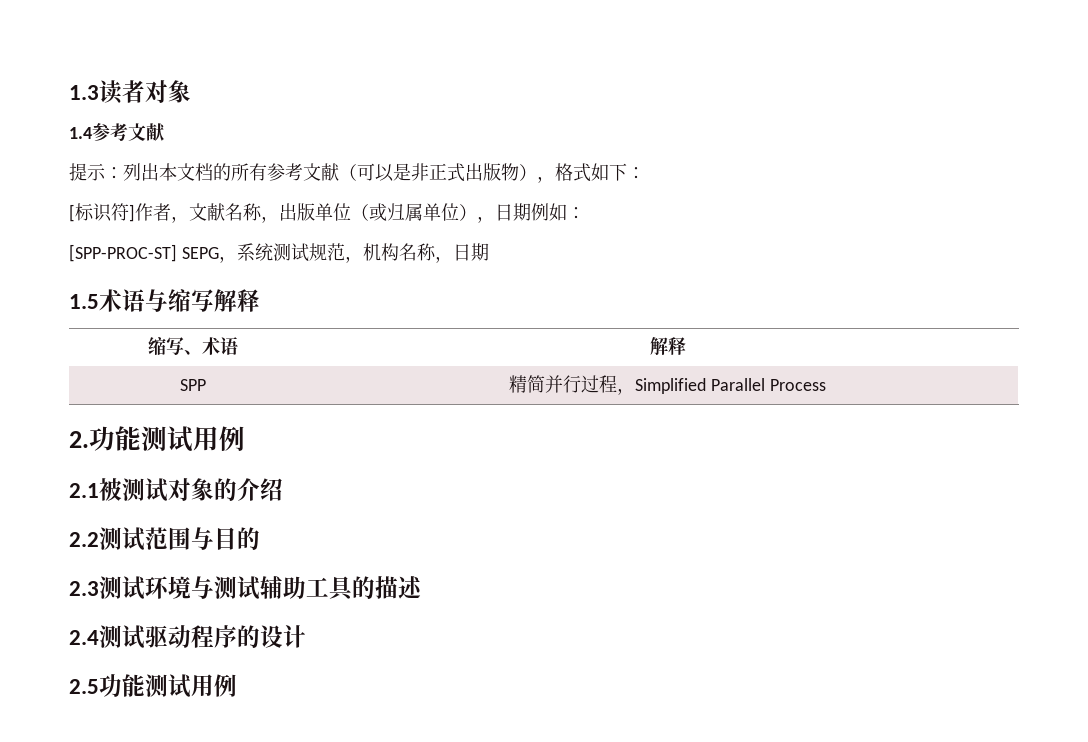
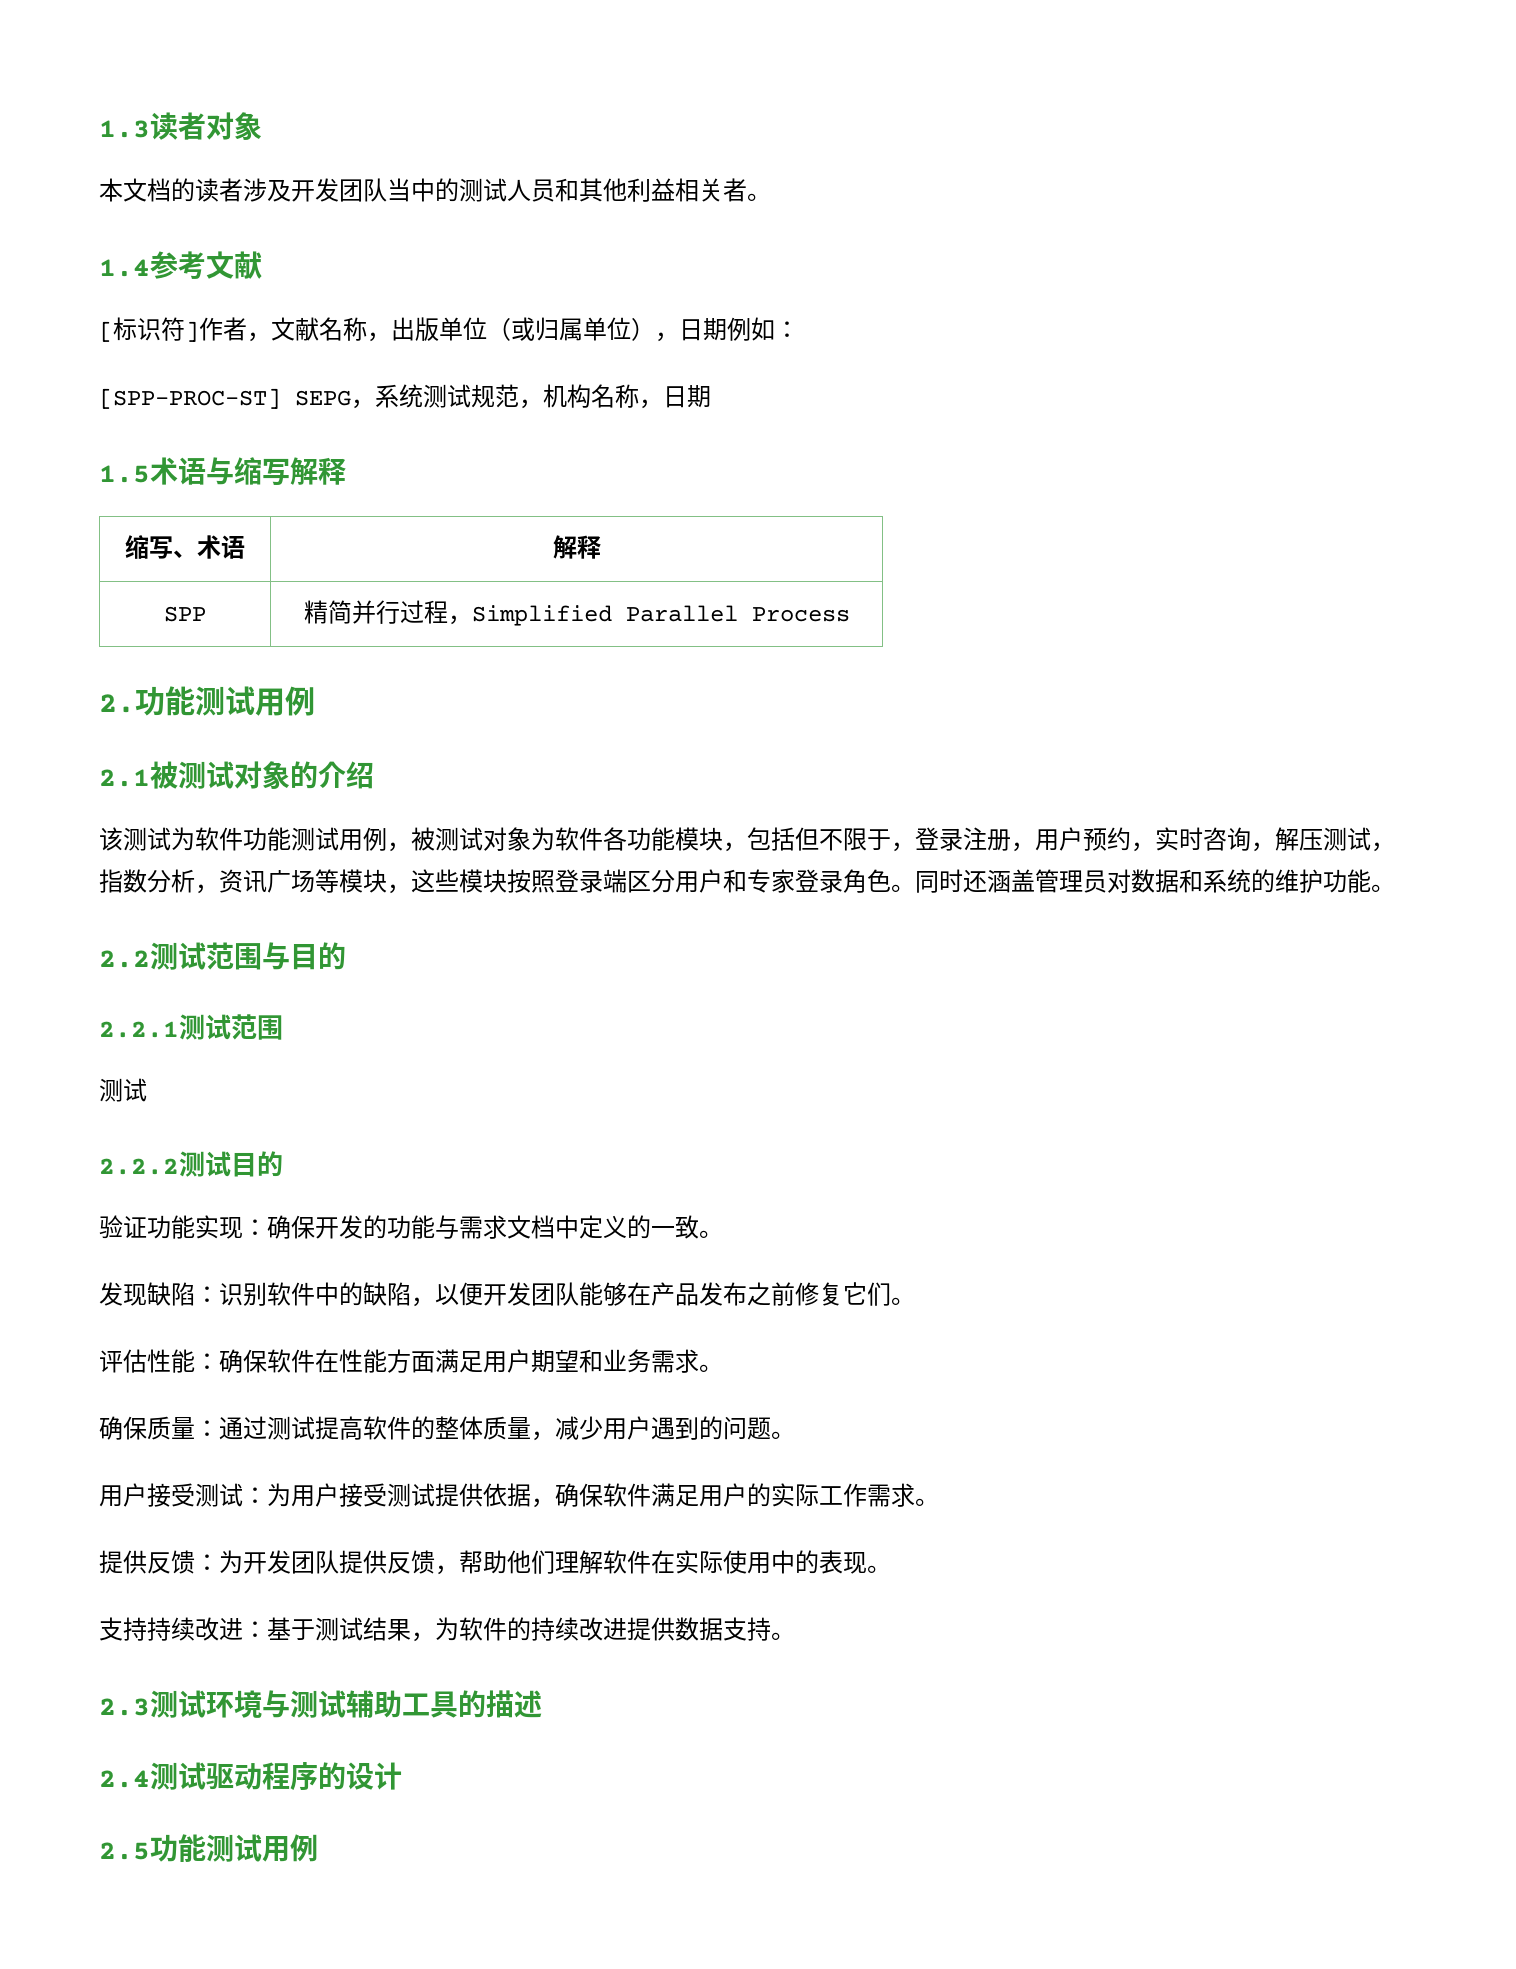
[69,123,165,141] [69,163,645,183] 1.4参考文献 // 提示：列出本文档的所有参考文献（可以是非正式出版物），格式如下： -> [99,178,771,202] [99,251,262,279] 本文档的读者涉及开发团队当中的测试人员和其他利益相关者。 // 1.4参考文献
(283, 489) none -> [99,827,1395,852] [99,869,1395,894] // 该测试为软件功能测试用例，被测试对象为软件各功能模块，包括但不限于，登录注册，用户预约，实时咨询，解压测试，指数分析，资讯广场等模块，这些模块按照登录端区分用户和专家登录角色。同时还涵盖管理员对数据和系统的维护功能。
(260, 538) none -> [99,1014,283,1040] [99,1078,147,1102] [99,1151,283,1177] [99,1215,723,1239] [99,1282,915,1307] [99,1349,723,1373] [99,1416,795,1441] [99,1483,939,1508] [99,1550,891,1575] [99,1617,795,1642] // 2.2.1测试范围 // 测试 // 2.2.2测试目的 // 验证功能实现：确保开发的功能与需求文档中定义的一致。 // 发现缺陷：识别软件中的缺陷，以便开发团队能够在产品发布之前修复它们。 // 评估性能：确保软件在性能方面满足用户期望和业务需求。 // 确保质量：通过测试提高软件的整体质量，减少用户遇到的问题。 // 用户接受测试：为用户接受测试提供依据，确保软件满足用户的实际工作需求。 // 提供反馈：为开发团队提供反馈，帮助他们理解软件在实际使用中的表现。 // 支持持续改进：基于测试结果，为软件的持续改进提供数据支持。

